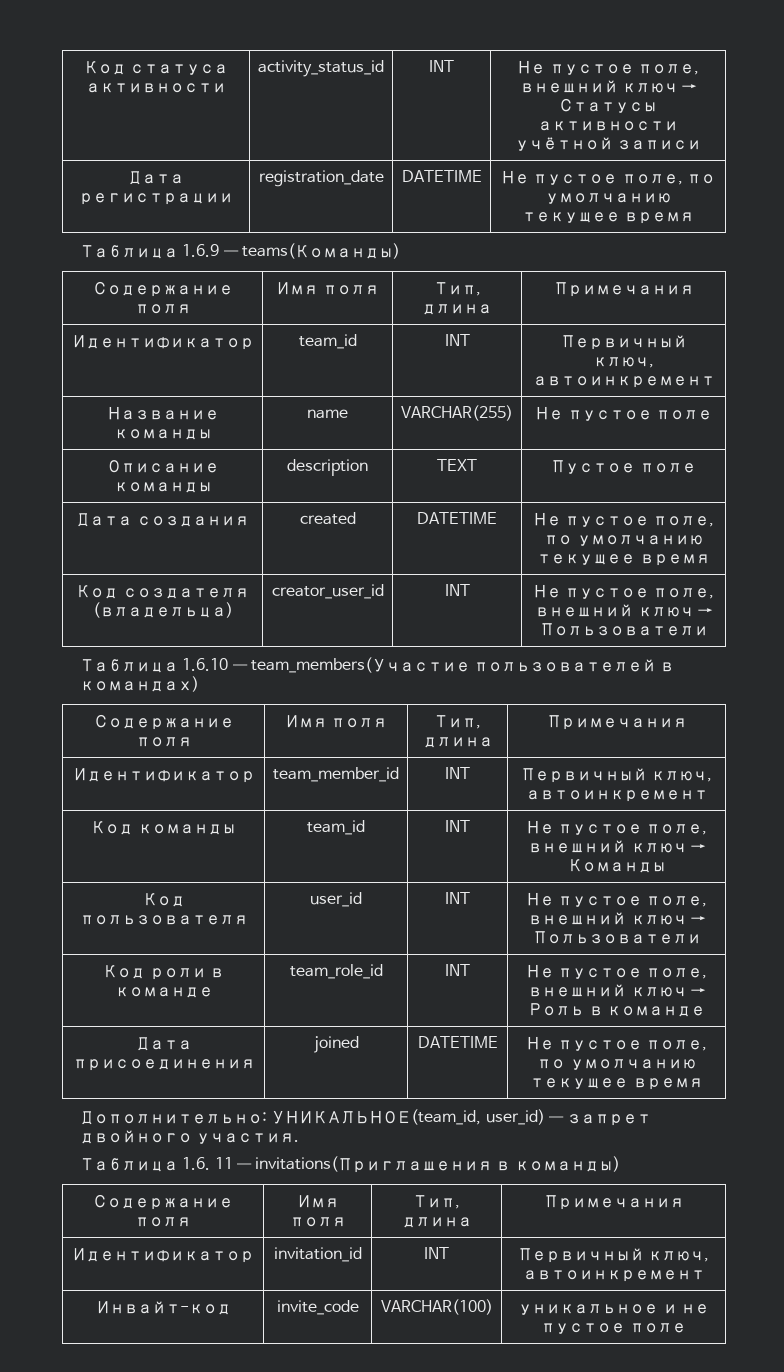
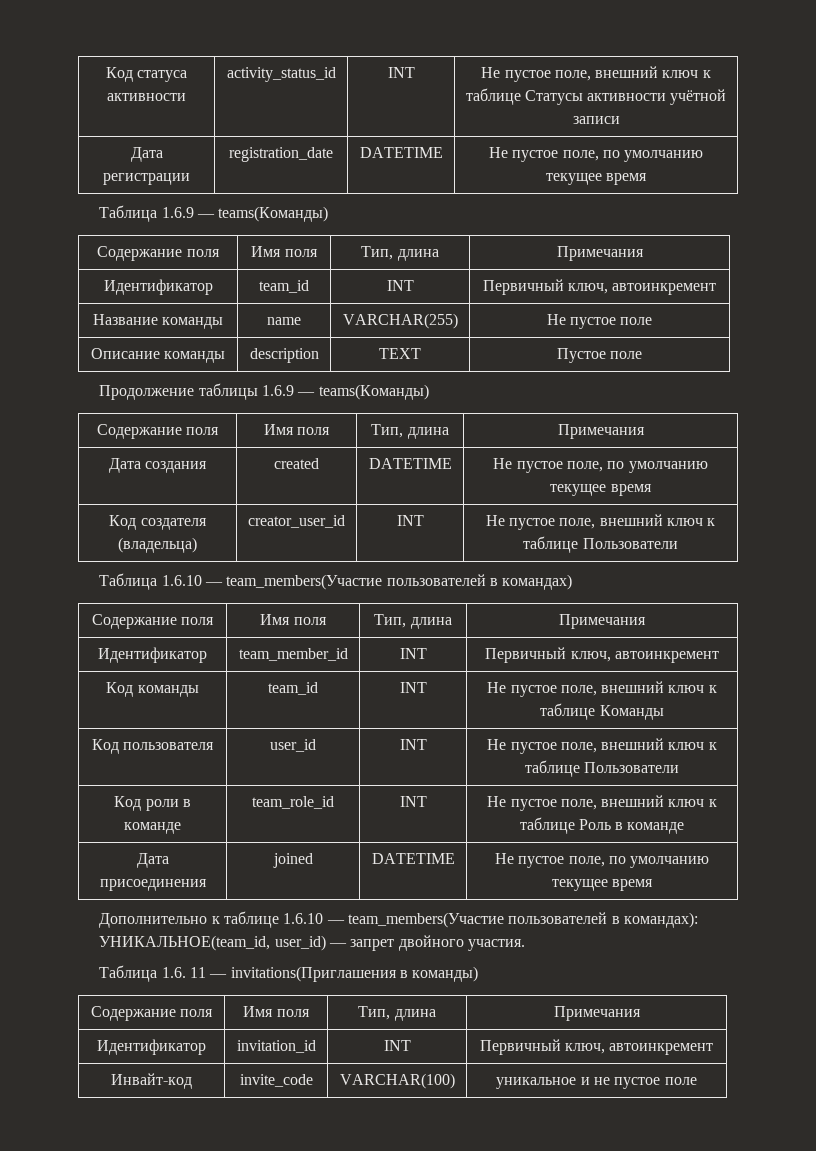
[682,84,698,91] → -> [702,70,711,78] [465,88,521,105] к таблице
(696, 468) none -> [99,383,429,400] [96,424,220,439] [263,424,331,435] [371,424,449,439] [557,424,645,439] // Продолжение таблицы 1.6.9 — teams(Команды) // Содержание поля | Имя поля | Тип, длина | Примечания
[697,608,713,615] → -> [707,518,716,526] [523,536,579,553] к таблице
[690,844,706,851] → -> [708,685,717,693] [540,703,596,720] к таблице
[690,916,706,923] → -> [708,742,717,750] [524,760,580,777] к таблице
[690,988,706,995] → -> [708,799,717,807] [519,817,575,834] к таблице
[79,1111,267,1125] Дополнительно: -> [99,911,698,928] Дополнительно к таблице 1.6.10 — team_members(Участие пользователей в командах):

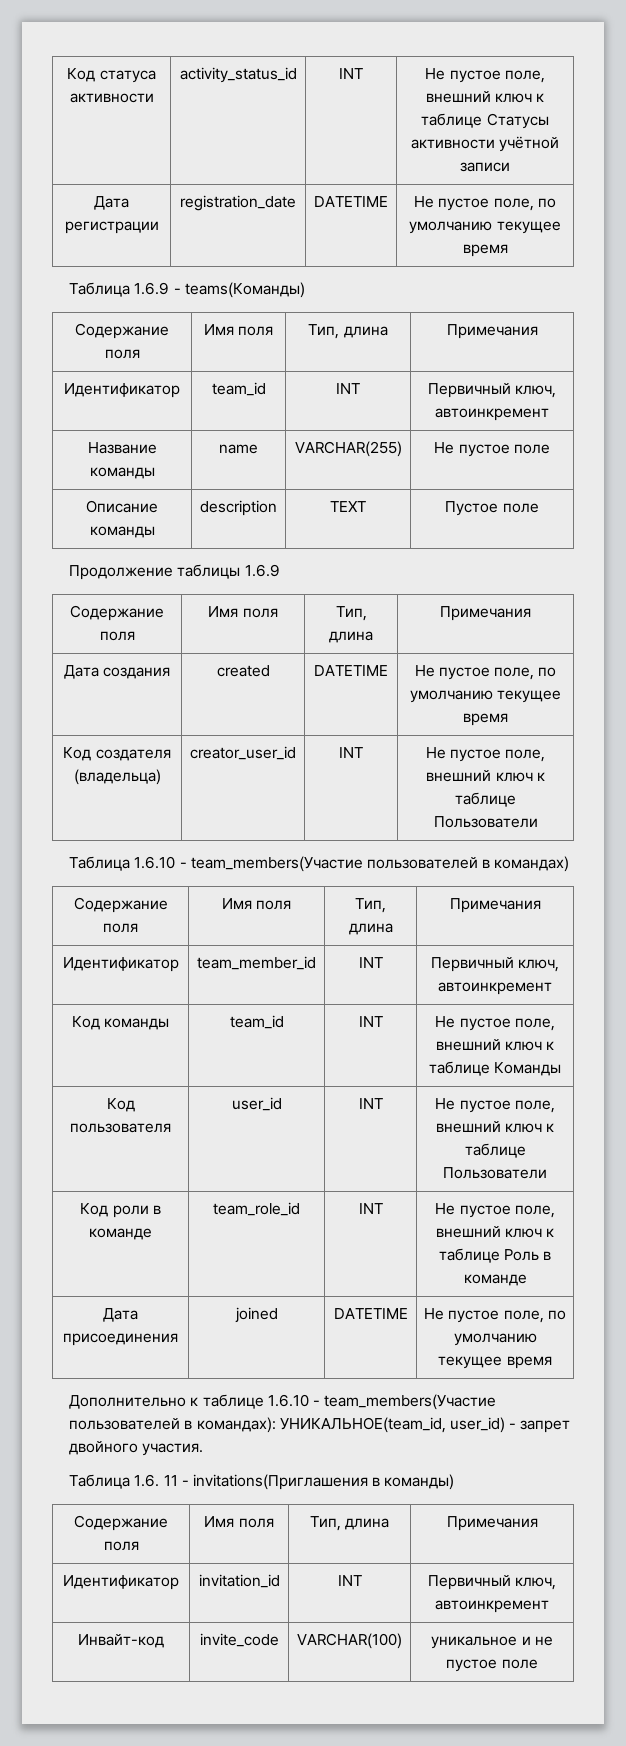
[196,214,215,218] — -> [173,288,181,294] -
[297,384,429,400] — teams(Команды) -> (280, 570) none
[204,582,223,586] — -> [179,862,187,868] -
[326,920,345,924] — -> [312,1400,320,1406] -
[328,943,347,947] — -> [509,1423,517,1429] -
[209,974,228,978] — -> [181,1480,189,1486] -

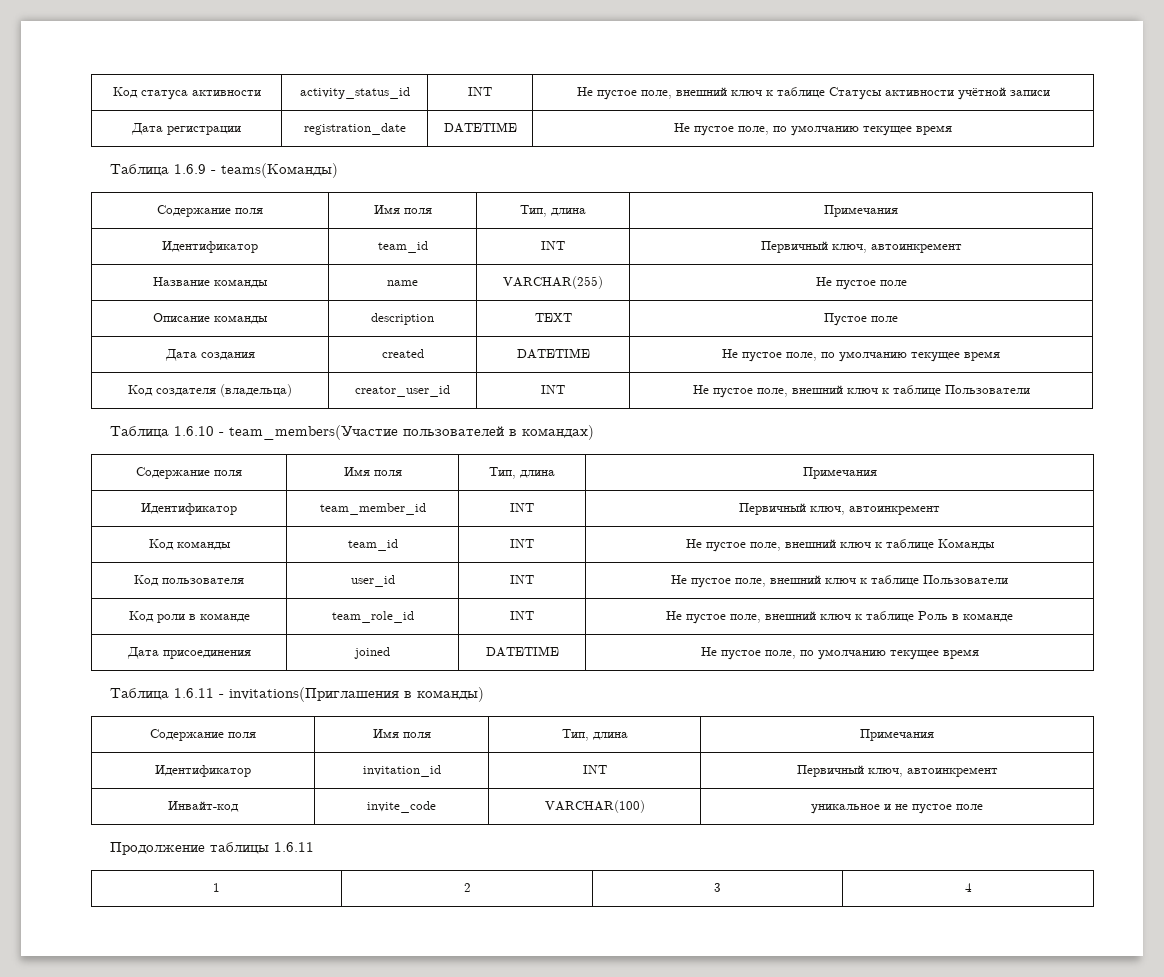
[69,564,280,580] [70,605,164,621] [99,631,135,641] [208,606,278,618] [335,606,367,621] [329,631,373,643] [440,606,531,621] // Продолжение таблицы 1.6.9 // Содержание поля | Имя поля | Тип, длина | Примечания -> (898, 319) none
[69,1394,497,1410] [69,1417,571,1433] [69,1441,204,1456] [69,1474,178,1489] // Дополнительно к таблице 1.6.10 - team_members(Участие пользователей в командах): УНИКАЛЬНОЕ(team_id, user_id) - запрет двойного участия. // Таблица 1.6. 11 -> [109,688,214,700] // Таблица 1.6.11
(538, 1664) none -> [109,842,314,855] [213,883,220,892] [463,883,471,892] [714,883,721,892] [964,883,972,892] // Продолжение таблицы 1.6.11 // 1 | 2 | 3 | 4

